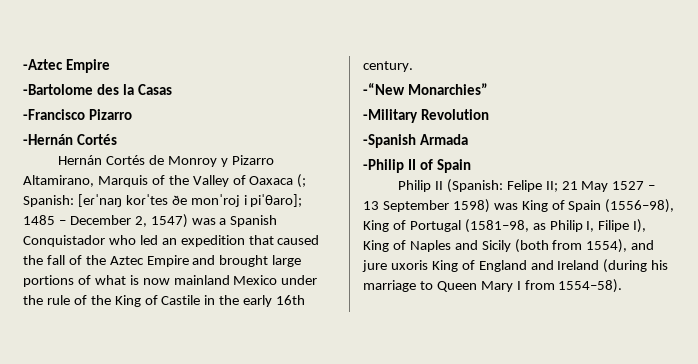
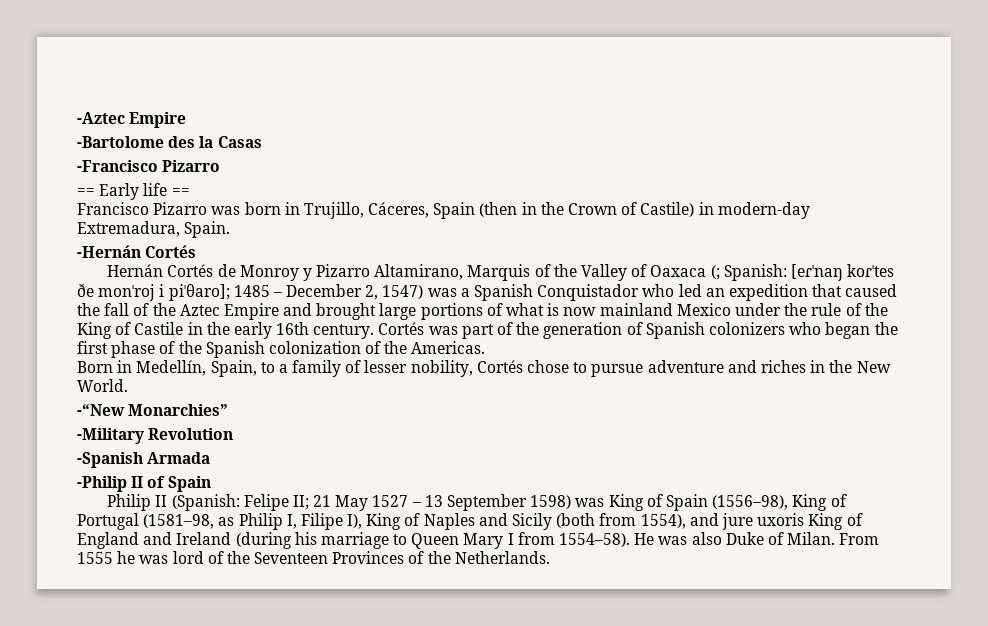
(132, 114) none -> [77,183,190,200] [77,202,810,219] [77,221,231,238] // == Early life == // Francisco Pizarro was born in Trujillo, Cáceres, Spain (then in the Crown of Castile) in modern-day Extremadura, Spain.
(413, 66) none -> [378,322,898,339] [77,341,486,358] [77,360,891,377] [77,379,128,392] Cortés was part of the generation of Spanish colonizers who began the first phase of the Spanish colonization of the Americas. // Born in Medellín, Spain, to a family of lesser nobility, Cortés chose to pursue adventure and riches in the New World.
(623, 286) none -> [634,532,880,545] [77,551,550,564] He was also Duke of Milan. From 1555 he was lord of the Seventeen Provinces of the Netherlands.

